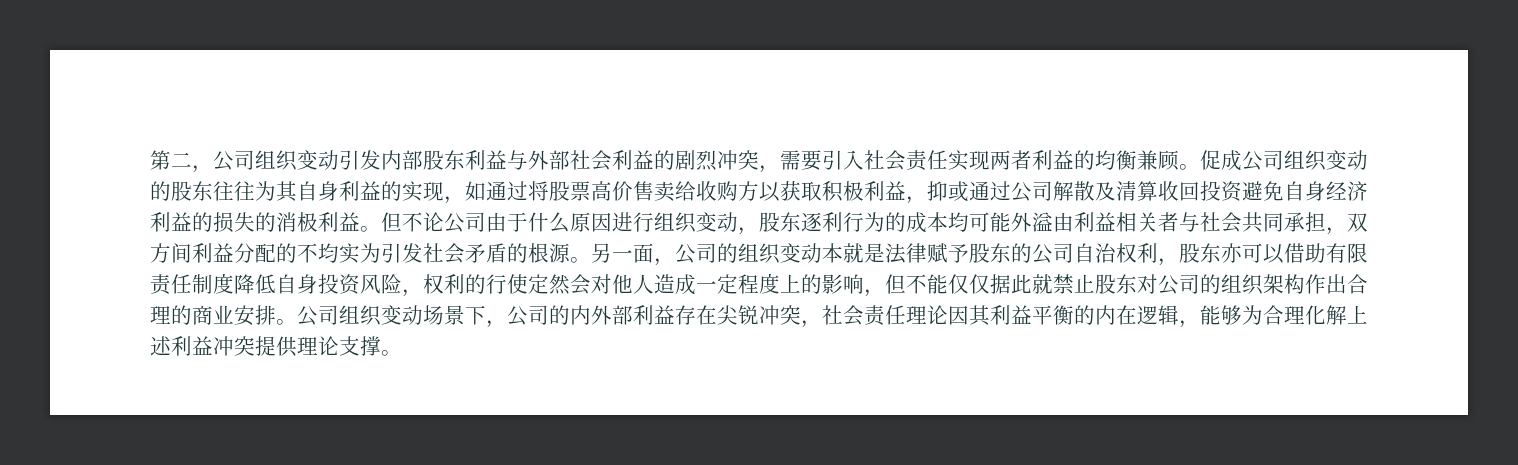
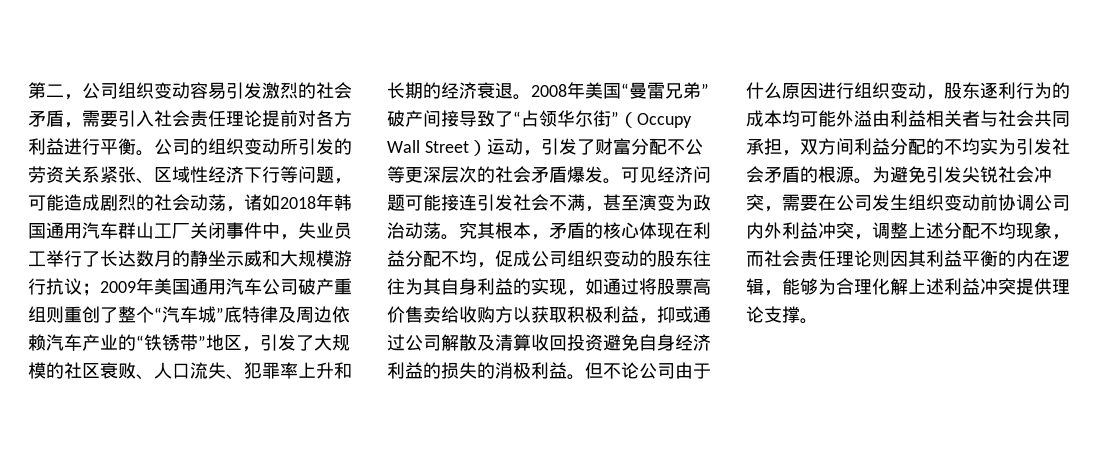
[339,150,759,171] 引发内部股东利益与外部社会利益的剧烈冲突 -> [190,82,352,99] [28,110,64,127] 容易引发激烈的社会矛盾
[948,150,1200,171] 实现两者利益的均衡兼顾。 -> [226,110,352,127] [28,138,352,156] [28,166,352,184] [28,194,352,212] [28,222,352,240] [28,250,352,267] [28,278,352,296] [28,306,350,323] [28,334,350,352] [28,362,352,380] [387,82,709,100] [387,110,692,128] [387,138,703,156] [387,166,711,184] [387,194,711,212] [387,222,711,240] [387,250,495,268] 理论提前对各方利益进行平衡。公司的组织变动所引发的劳资关系紧张、区域性经济下行等问题，可能造成剧烈的社会动荡，诸如2018年韩国通用汽车群山工厂关闭事件中，失业员工举行了长达数月的静坐示威和大规模游行抗议；2009年美国通用汽车公司破产重组则重创了整个“汽车城”底特律及周边依赖汽车产业的“铁锈带”地区，引发了大规模的社区衰败、人口流失、犯罪率上升和长期的经济衰退。2008年美国“曼雷兄弟”破产间接导致了“占领华尔街”（Occupy Wall Street）运动，引发了财富分配不公等更深层次的社会矛盾爆发。可见经济问题可能接连引发社会不满，甚至演变为政治动荡。究其根本，矛盾的核心体现在利益分配不均，
[591,243,1368,266] [150,273,1368,297] [150,305,948,328] 另一面，公司的组织变动本就是法律赋予股东的公司自治权利，股东亦可以借助有限责任制度降低自身投资风险，权利的行使定然会对他人造成一定程度上的影响，但不能仅仅据此就禁止股东对公司的组织架构作出合理的商业安排。公司组织变动场景下，公司的内外部利益存在尖锐冲突，社会责任理论 -> [872,166,1052,183] [746,194,1070,212] [746,222,1070,240] [746,250,890,267] 为避免引发尖锐社会冲突，需要在公司发生组织变动前协调公司内外利益冲突，调整上述分配不均现象，而社会责任理论则

